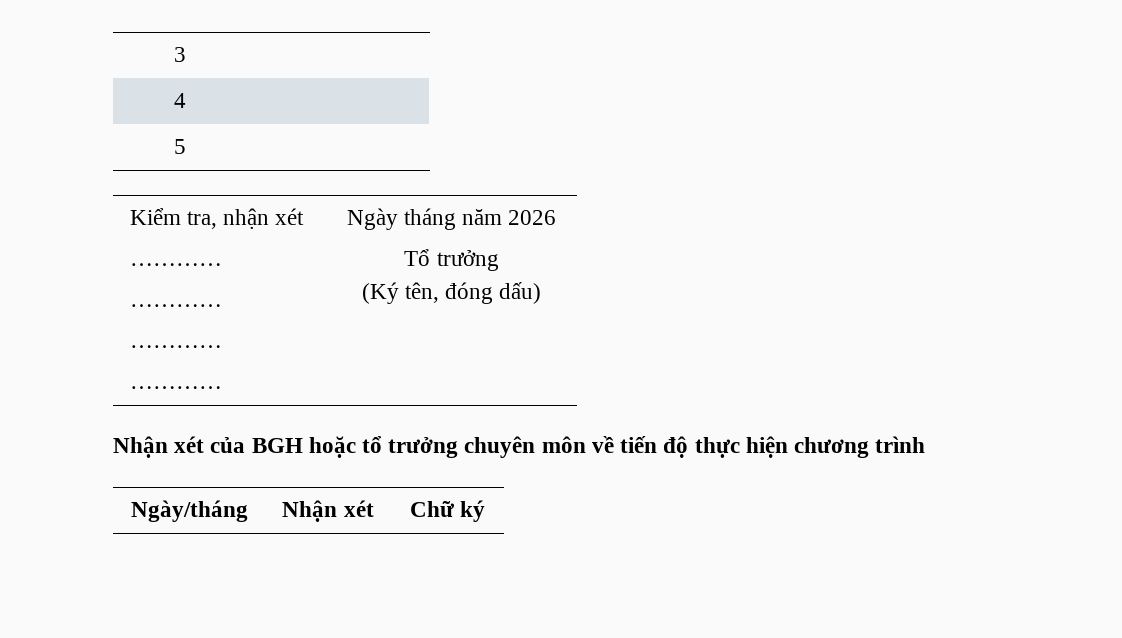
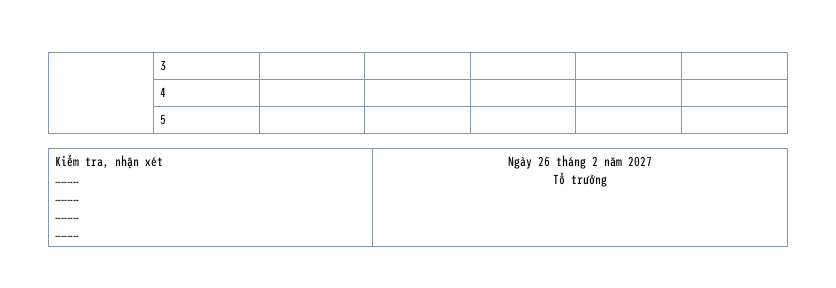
[403,208,557,230] [404,249,499,271] [361,282,542,304] [113,436,926,458] [130,500,248,522] [282,500,374,522] [409,500,486,522] tháng năm 2026 // Tổ trưởng // (Ký tên, đóng dấu) // Nhận xét của BGH hoặc tổ trưởng chuyên môn về tiến độ thực hiện chương trình // Ngày/tháng | Nhận xét | Chữ ký -> [538,155,652,169] [553,172,607,187] 26 tháng 2 năm 2027 // Tổ trưởng

